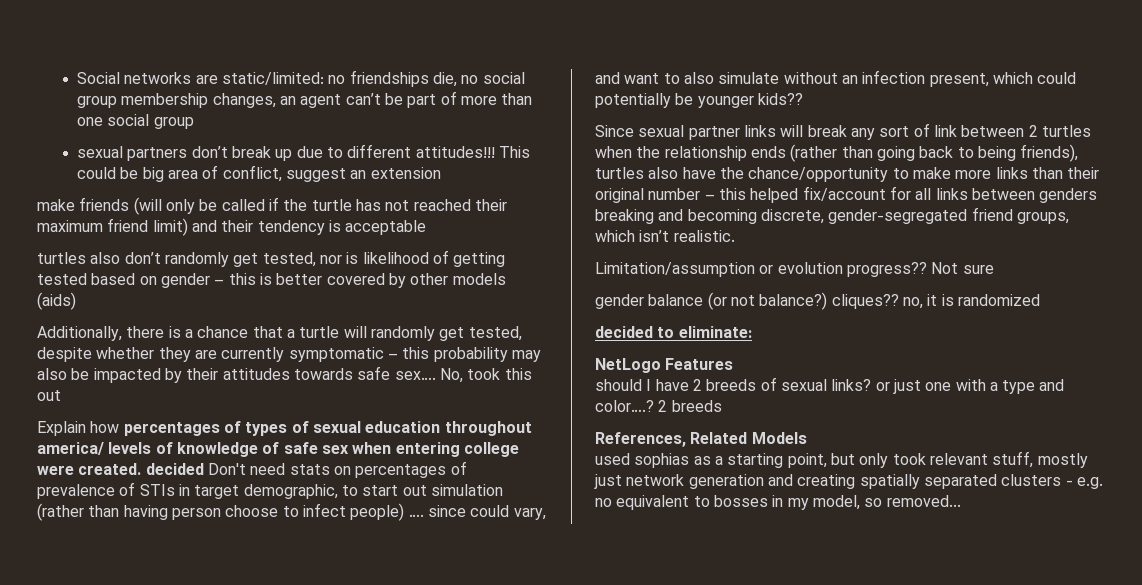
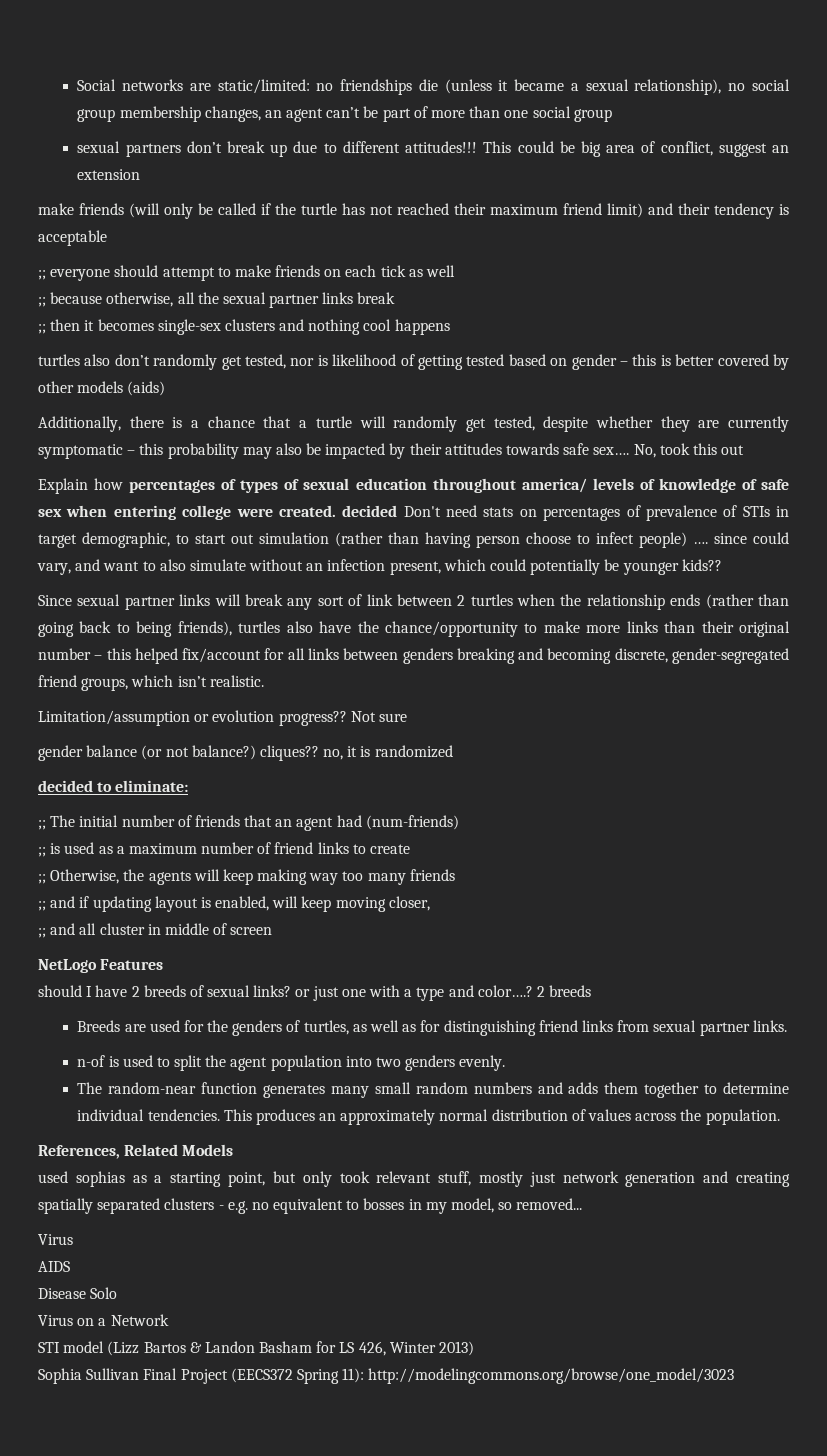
[432,72,457,87] die, -> [418,79,722,95] die (unless it became a sexual relationship),
(427, 227) none -> [38,265,456,281] [38,292,396,308] [38,319,450,335] // ;; everyone should attempt to make friends on each tick as well // ;; because otherwise, all the sexual partner links break // ;; then it becomes single-sex clusters and nothing cool happens
(752, 332) none -> [38,815,459,831] [38,842,411,857] [38,869,455,885] [38,896,430,912] [38,923,273,938] // ;; The initial number of friends that an agent had (num-friends) // ;; is used as a maximum number of friend links to create // ;; Otherwise, the agents will keep making way too many friends // ;; and if updating layout is enabled, will keep moving closer, // ;; and all cluster in middle of screen
(722, 406) none -> [77,1020,787,1036] [77,1055,506,1071] [77,1082,789,1098] [77,1109,780,1125] // Breeds are used for the genders of turtles, as well as for distinguishing friend links from sexual partner links. // n-of is used to split the agent population into two genders evenly. // The random-near function generates many small random numbers and adds them together to determine individual tendencies. This produces an approximately normal distribution of values across the population.
(961, 501) none -> [38,1234,73,1245] [38,1261,70,1272] [38,1287,118,1299] [38,1314,169,1326] [38,1341,475,1356] [38,1368,735,1384] // Virus // AIDS // Disease Solo // Virus on a Network // STI model (Lizz Bartos & Landon Basham for LS 426, Winter 2013) // Sophia Sullivan Final Project (EECS372 Spring 11): http://modelingcommons.org/browse/one_model/3023

